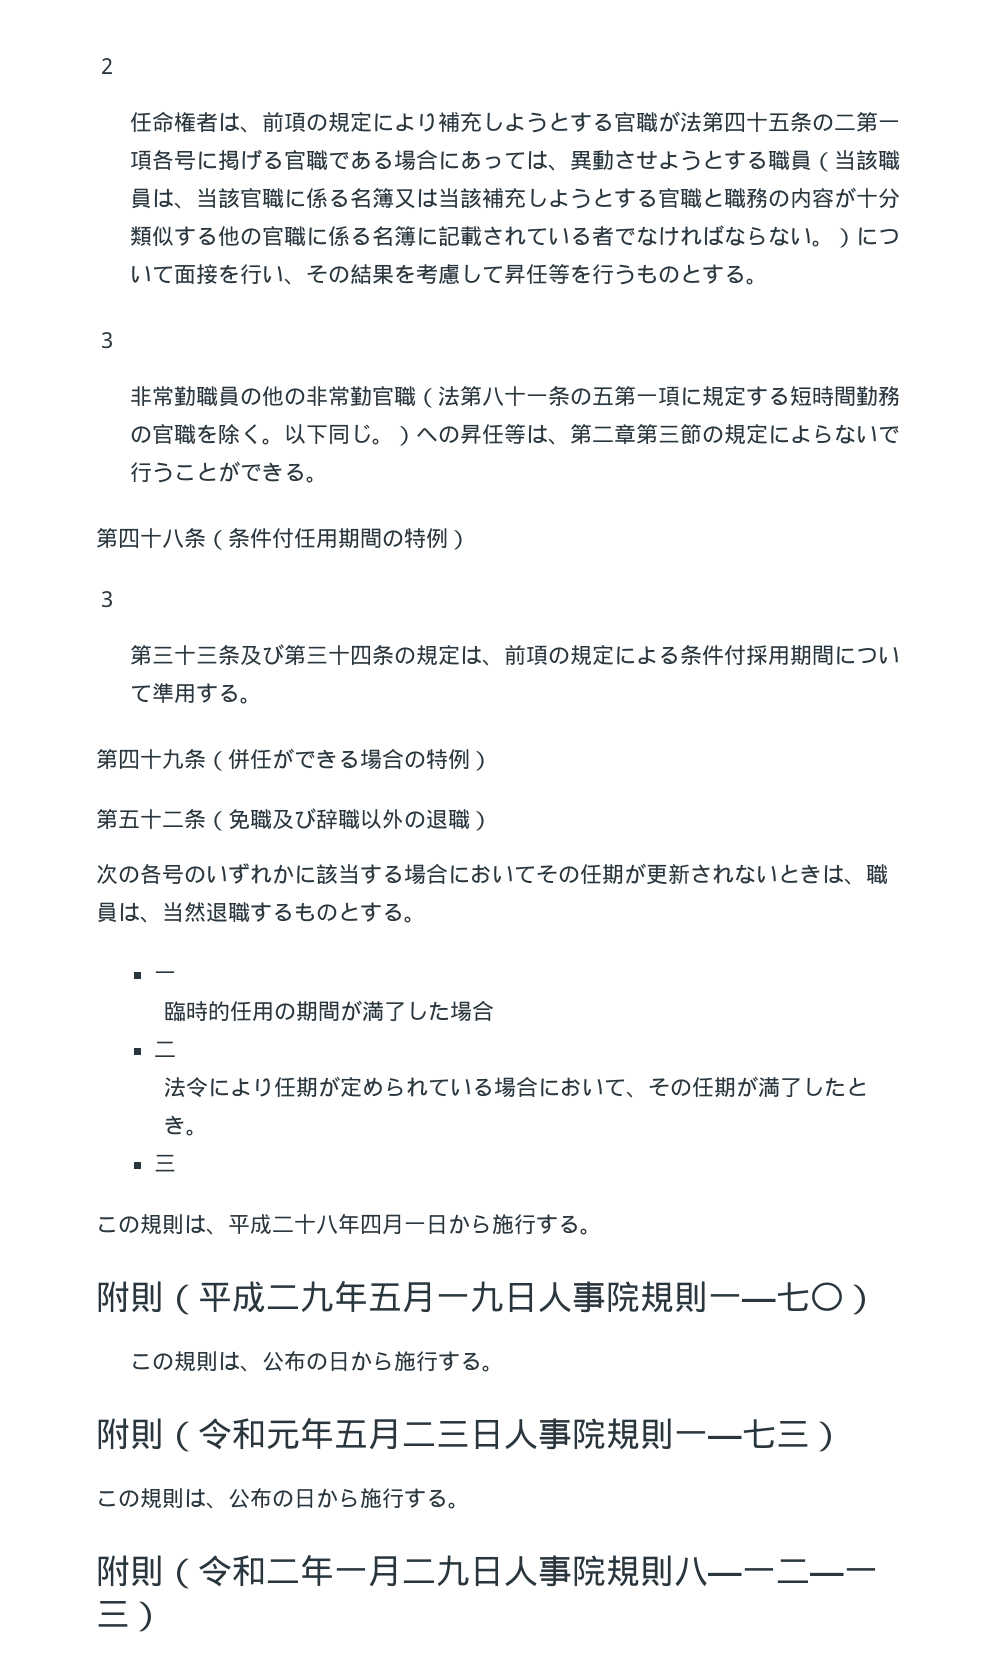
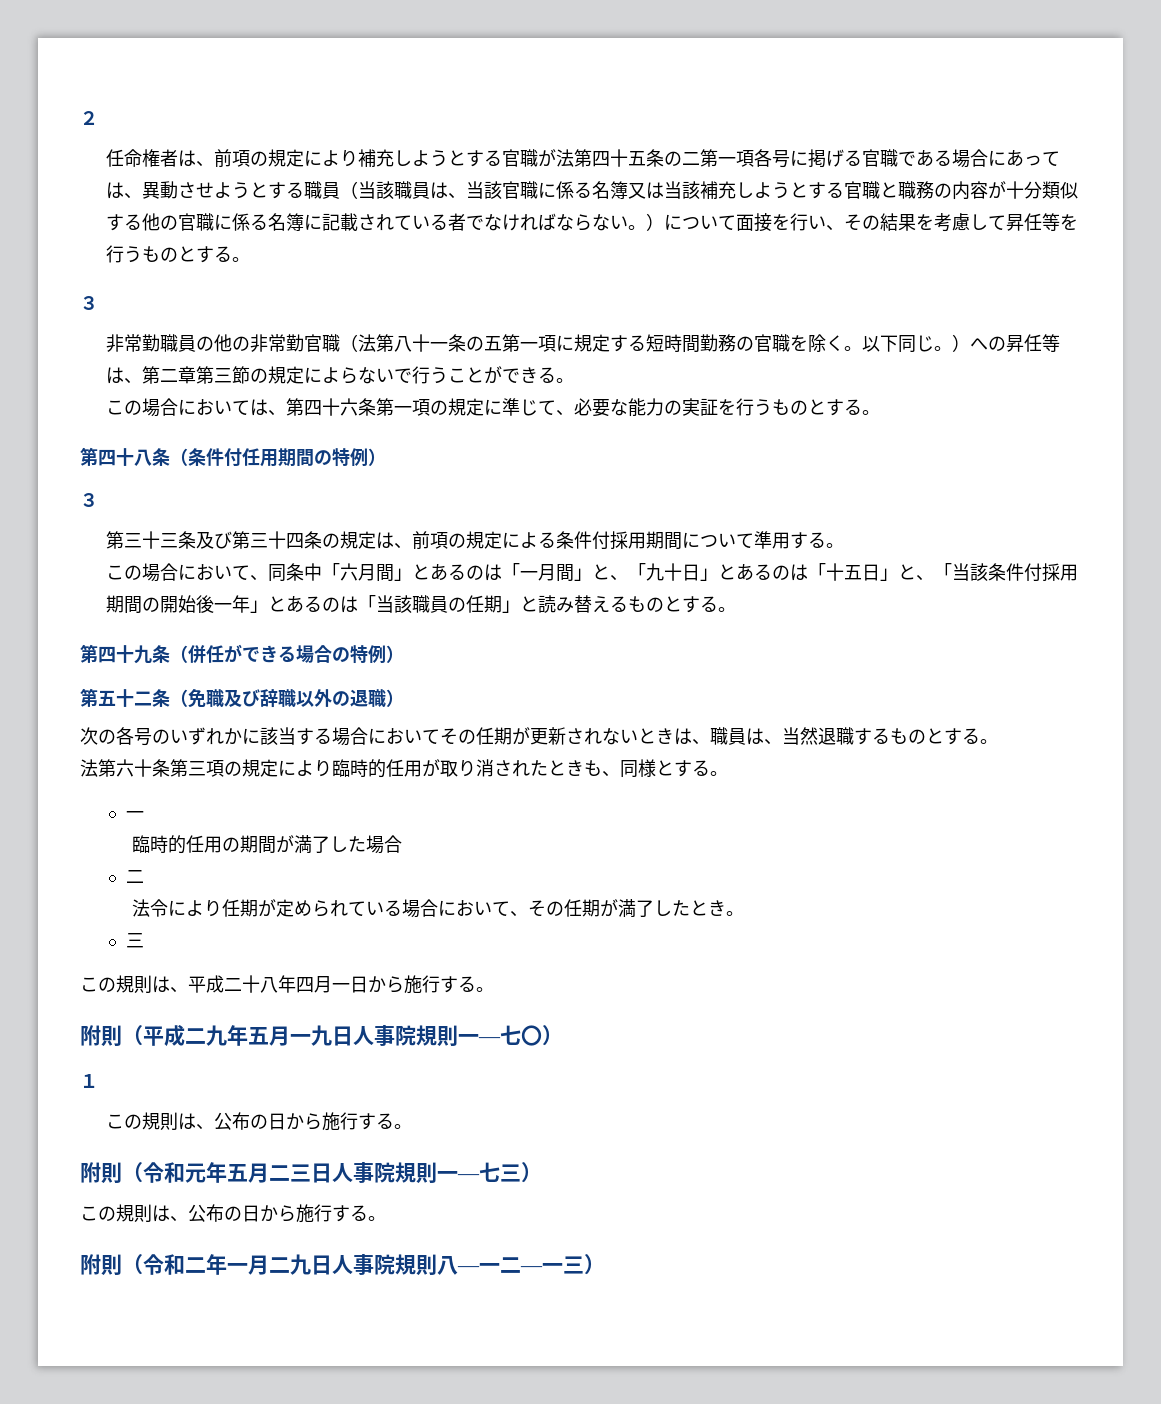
(328, 479) none -> [105,398,880,417] // この場合においては、第四十六条第一項の規定に準じて、必要な能力の実証を行うものとする。
(262, 700) none -> [105,563,1078,582] [105,595,736,614] // この場合において、同条中「六月間」とあるのは「一月間」と、「九十日」とあるのは「十五日」と、「当該条件付採用期間の開始後一年」とあるのは「当該職員の任期」と読み替えるものとする。
(426, 919) none -> [80,759,728,778] // 法第六十条第三項の規定により臨時的任用が取り消されたときも、同様とする。
(878, 1299) none -> [80,1074,98,1088] // １

